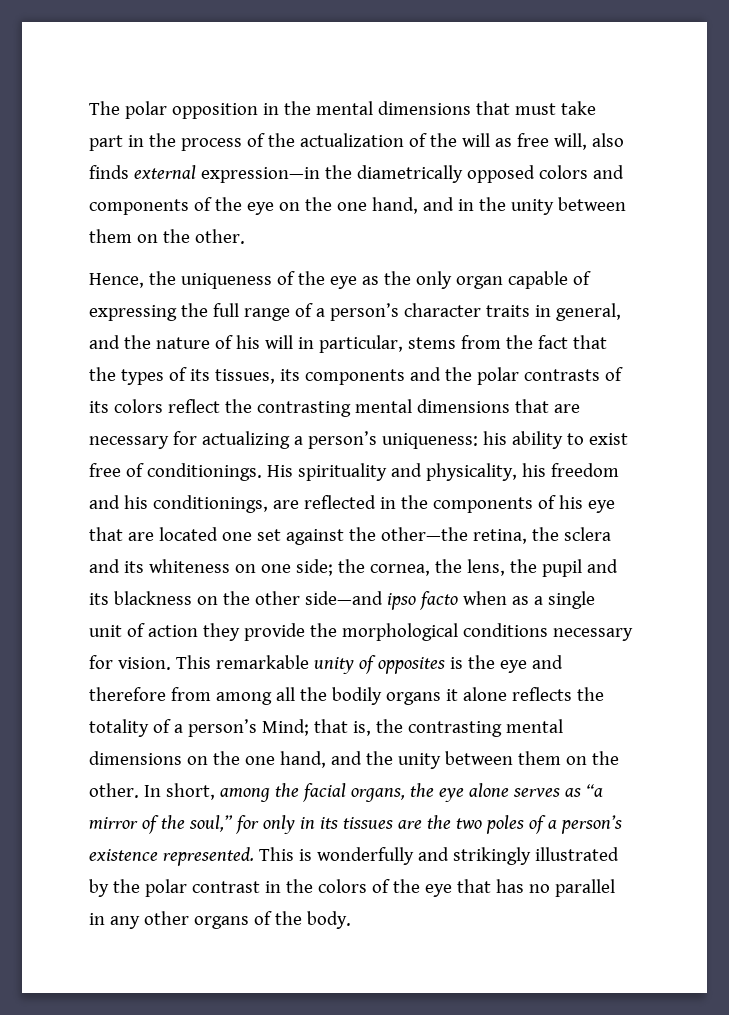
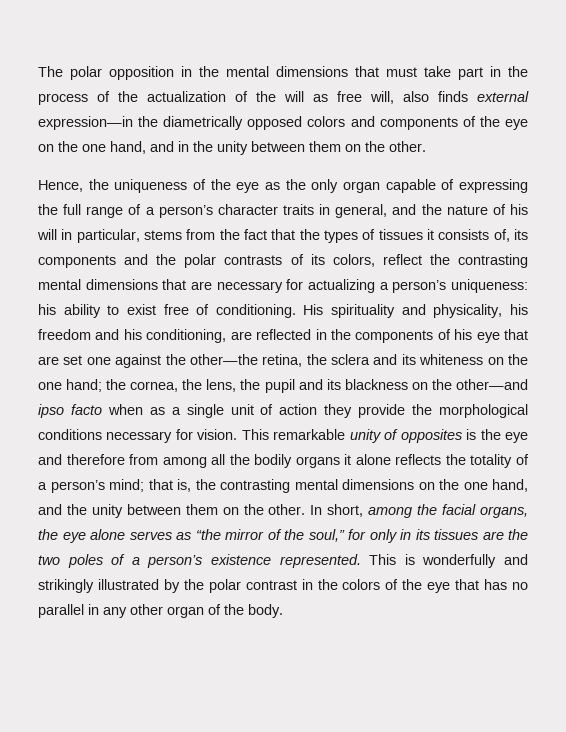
[189,369,275,384] its tissues, -> [378,229,510,242] tissues it consists of,
[113,399,163,413] colors -> [332,254,375,267] colors,
[146,463,262,481] conditionings. -> [215,304,296,318] conditioning.
[152,495,268,513] conditionings, -> [146,329,227,343] conditioning,
[158,527,281,541] located one set -> [63,355,111,365] set one
[260,559,333,576] one side; -> [507,354,528,365] [38,379,103,392] the one hand;
[254,591,383,605] other side—and -> [456,379,528,390] other—and
[261,719,309,736] Mind; -> [109,479,144,492] mind;
[585,784,603,797] “a -> [195,529,221,540] “the
[193,916,249,929] organs -> [167,606,204,618] organ

